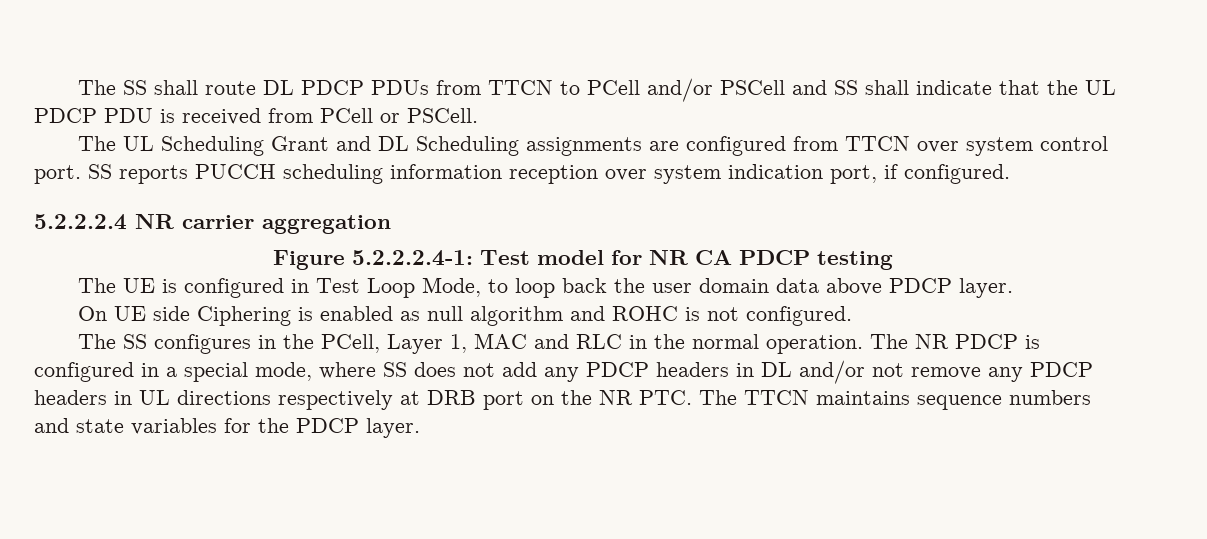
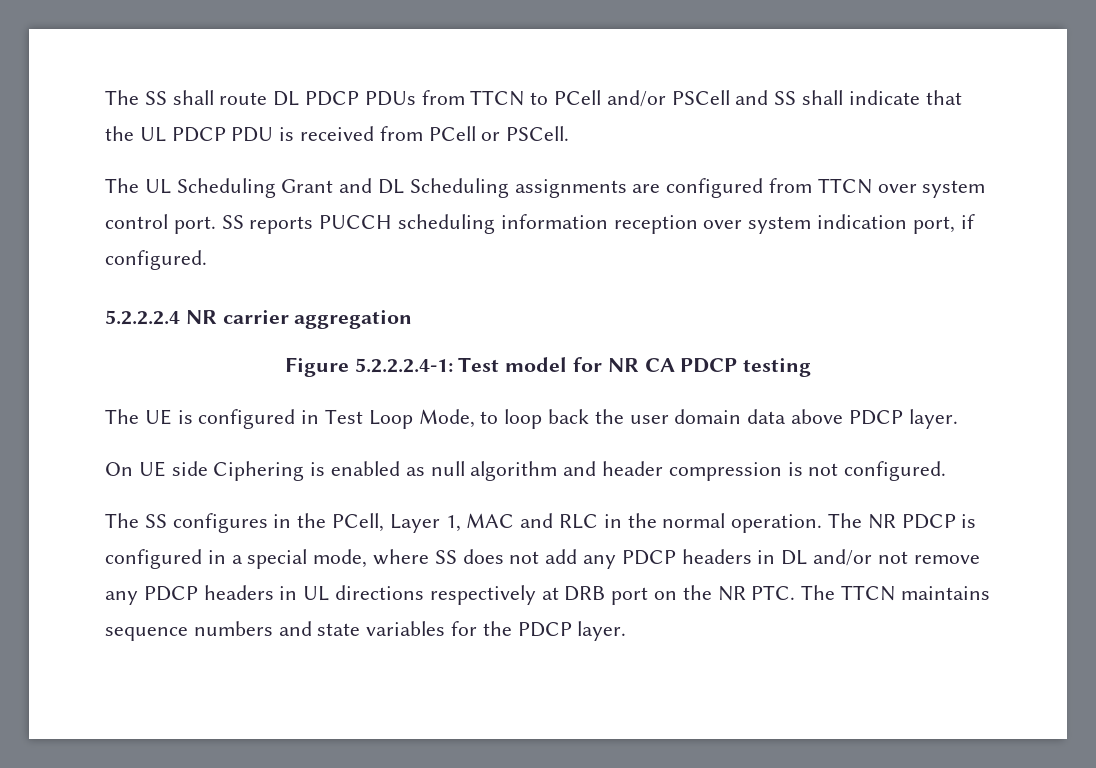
[611,306,678,321] ROHC -> [602,461,782,481] header compression

